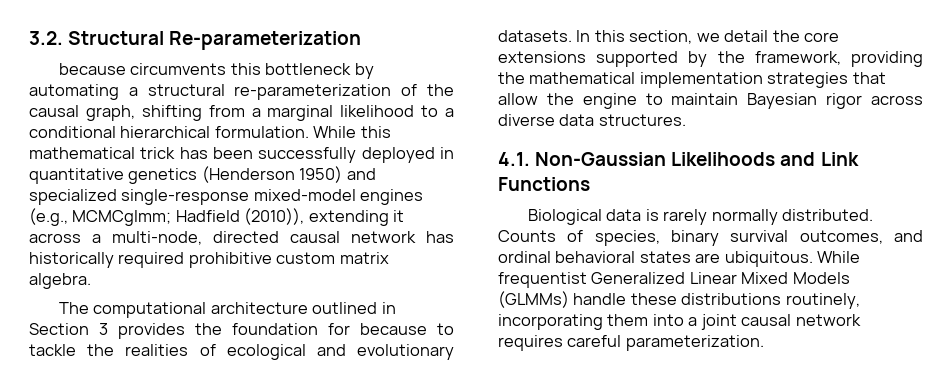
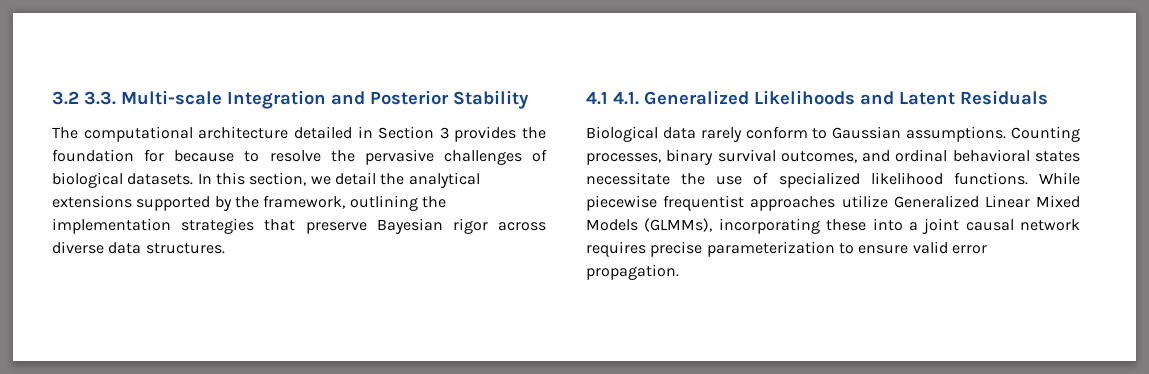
[29,31,362,50] [58,63,374,79] [29,84,454,100] [29,105,454,121] [29,126,391,138] [29,147,454,163] [29,166,376,184] [29,189,424,205] [29,208,405,226] [29,231,454,245] [29,252,389,268] [29,273,91,289] 3.2. Structural Re-parameterization // because circumvents this bottleneck by automating a structural re-parameterization of the causal graph, shifting from a marginal likelihood to a conditional hierarchical formulation. While this mathematical trick has been successfully deployed in quantitative genetics (Henderson 1950) and specialized single-response mixed-model engines (e.g., MCMCglmm; Hadfield (2010)), extending it across a multi-node, directed causal network has historically required prohibitive custom matrix algebra. -> [52,90,529,109] 3.2 3.3. Multi-scale Integration and Posterior Stability
[312,302,378,314] outlined -> [293,126,352,139] detailed
[29,344,454,360] tackle the realities of ecological and evolutionary -> [269,149,547,165] [52,172,123,188] resolve the pervasive challenges of biological
[804,32,840,42] core -> [408,172,480,188] analytical
[851,51,923,67] [498,72,886,88] [498,93,739,109] providing the mathematical implementation strategies that allow the engine to maintain -> [349,195,446,211] [52,218,367,234] outlining the implementation strategies that preserve
[498,152,859,166] [498,177,590,191] [527,209,874,225] [498,230,660,246] 4.1. Non-Gaussian Likelihoods and Link Functions // Biological data is rarely normally distributed. Counts of species, -> [586,90,1048,105] [586,126,1080,142] [586,153,661,165] 4.1 4.1. Generalized Likelihoods and Latent Residuals // Biological data rarely conform to Gaussian assumptions. Counting processes,
[695,251,861,267] [498,272,850,288] [498,291,860,309] [498,314,649,330] are ubiquitous. While frequentist Generalized Linear Mixed Models (GLMMs) handle these distributions routinely, incorporating them -> [586,172,1080,188] [586,195,1080,211] [586,218,867,234] necessitate the use of specialized likelihood functions. While piecewise frequentist approaches utilize Generalized Linear Mixed Models (GLMMs), incorporating these
[567,335,764,351] careful parameterization. -> [650,241,987,257] [586,264,679,280] precise parameterization to ensure valid error propagation.

